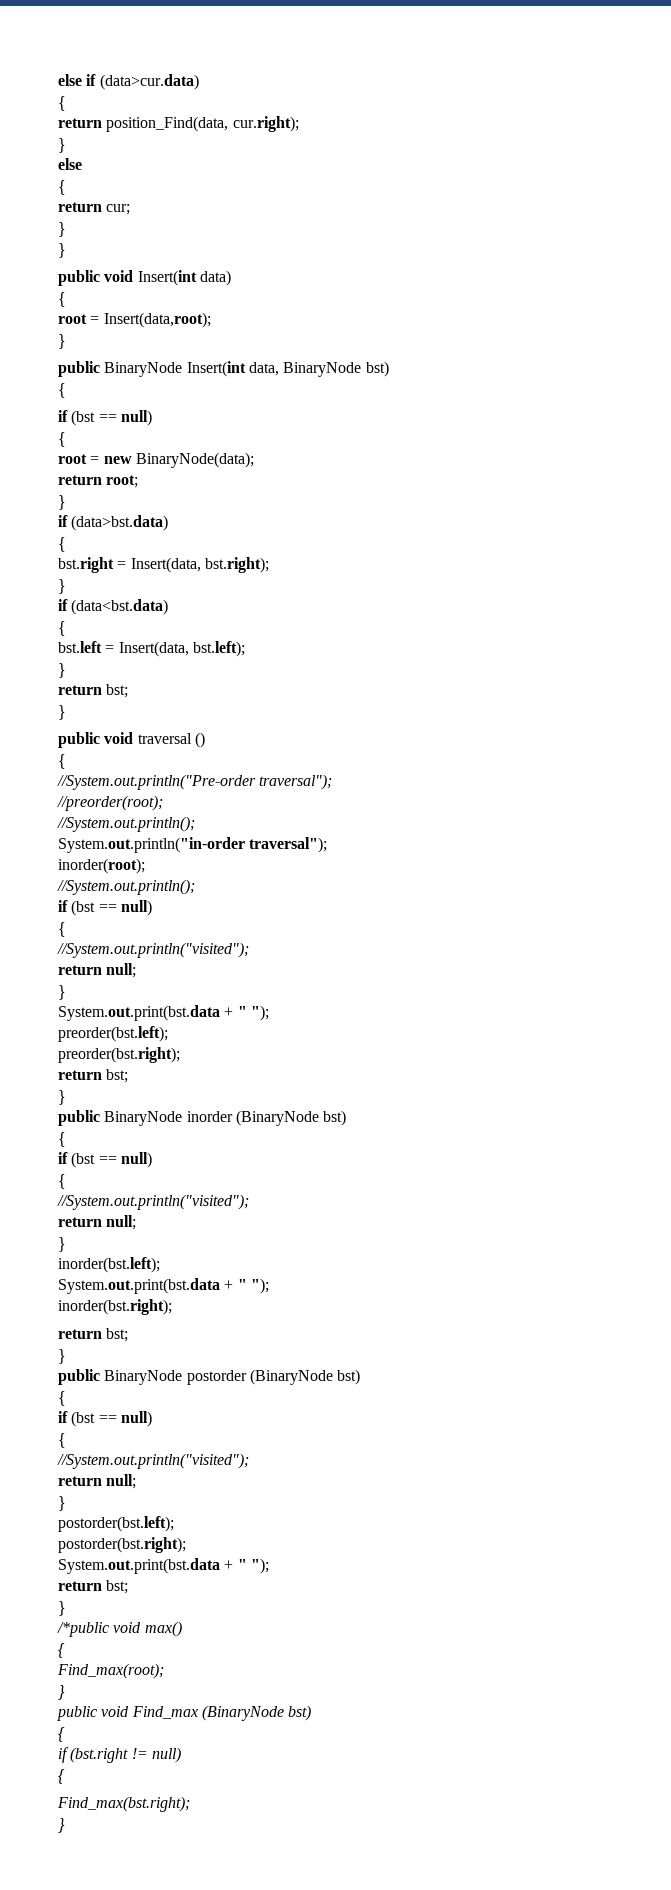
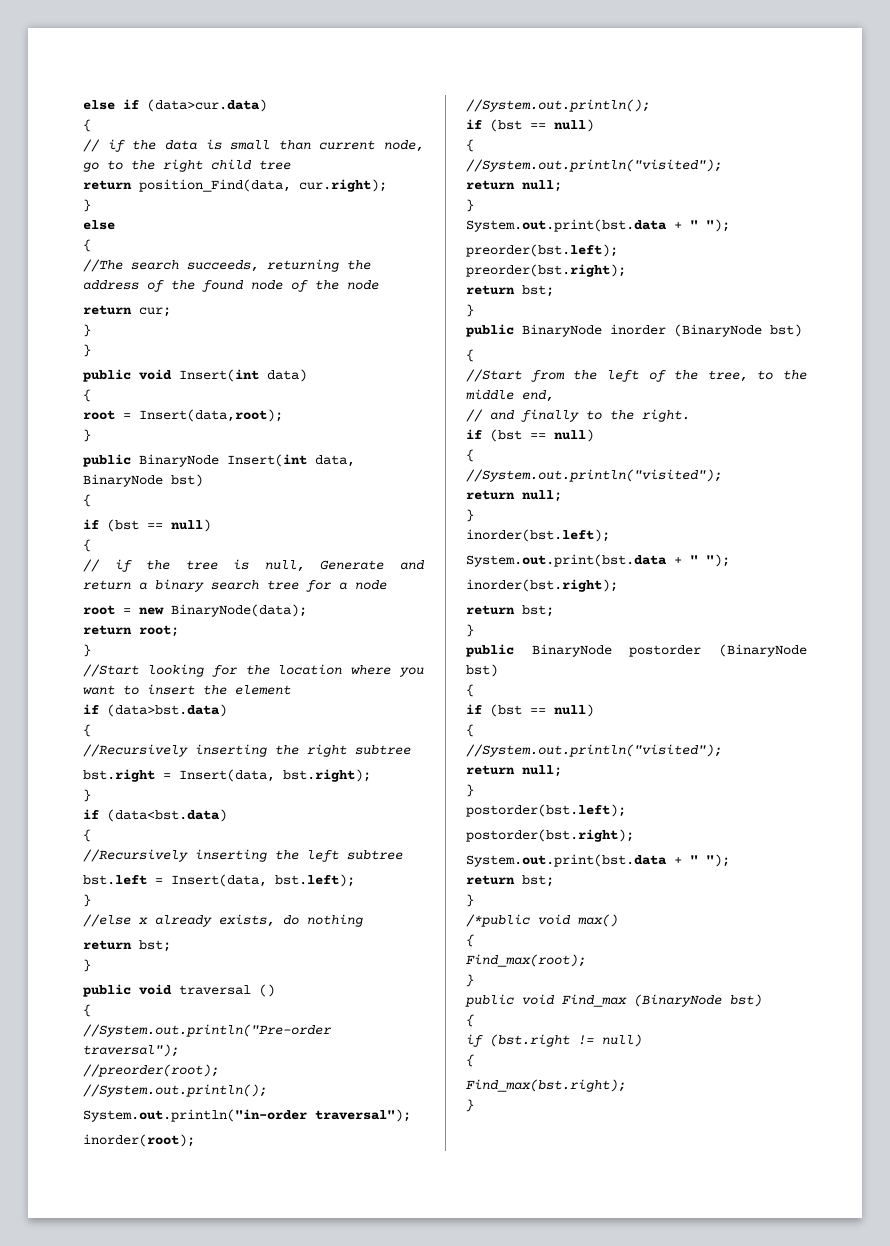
(66, 103) none -> [83,139,424,152] [83,159,291,172] // // if the data is small than current node, go to the right child tree
(66, 187) none -> [83,259,371,272] [83,280,379,292] // //The search succeeds, returning the address of the found node of the node
(66, 439) none -> [83,559,425,572] [83,579,387,592] // // if the tree is null, Generate and return a binary search tree for a node
[58,515,169,531] [58,537,66,552] if (data>bst.data) // { -> [83,664,424,677] [83,684,291,695] [83,704,227,717] [83,724,91,737] [83,744,411,757] //Start looking for the location where you want to insert the element // if (data>bst.data) // { // //Recursively inserting the right subtree
(66, 628) none -> [83,849,403,862] // //Recursively inserting the left subtree
(66, 670) none -> [83,914,363,927] // //else x already exists, do nothing
(66, 1139) none -> [466,369,807,382] [466,389,554,402] [466,409,690,422] // //Start from the left of the tree, to the middle end, // // and finally to the right.

